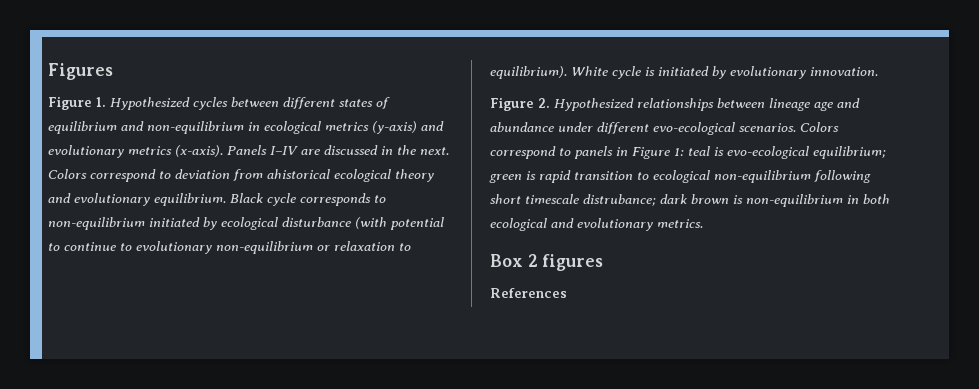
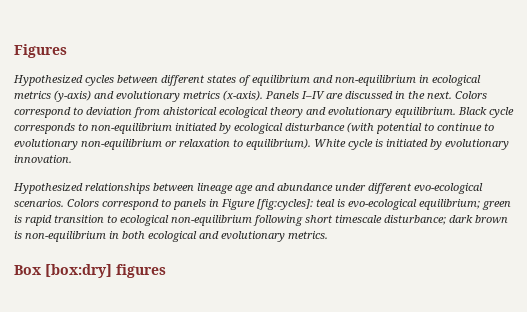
[48,96,106,110] Figure 1. -> (67, 51) none
[490,97,550,111] Figure 2. -> (72, 159) none
[674,148,684,156] 1: -> [257,199,313,210] [fig:cycles]:
[583,194,656,206] distrubance; -> [384,215,446,225] disturbance;
[527,254,538,267] 2 -> [45,264,112,278] [box:dry]
[490,288,567,298] // References -> (166, 271) none

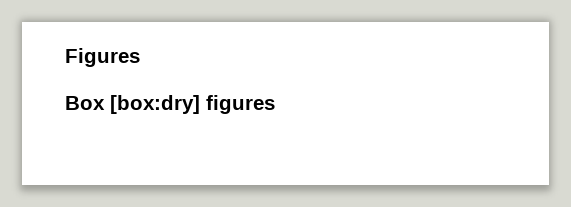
[13,75,481,86] [14,90,487,102] [14,107,514,118] [14,122,494,134] [14,138,509,150] [14,155,72,164] [13,183,483,194] [14,199,511,210] [14,215,508,226] [14,231,328,242] // Hypothesized cycles between different states of equilibrium and non-equilibrium in ecological metrics (y-axis) and evolutionary metrics (x-axis). Panels I–IV are discussed in the next. Colors correspond to deviation from ahistorical ecological theory and evolutionary equilibrium. Black cycle corresponds to non-equilibrium initiated by ecological disturbance (with potential to continue to evolutionary non-equilibrium or relaxation to equilibrium). White cycle is initiated by evolutionary innovation. // Hypothesized relationships between lineage age and abundance under different evo-ecological scenarios. Colors correspond to panels in Figure [fig:cycles]: teal is evo-ecological equilibrium; green is rapid transition to ecological non-equilibrium following short timescale disturbance; dark brown is non-equilibrium in both ecological and evolutionary metrics. -> (140, 57) none

